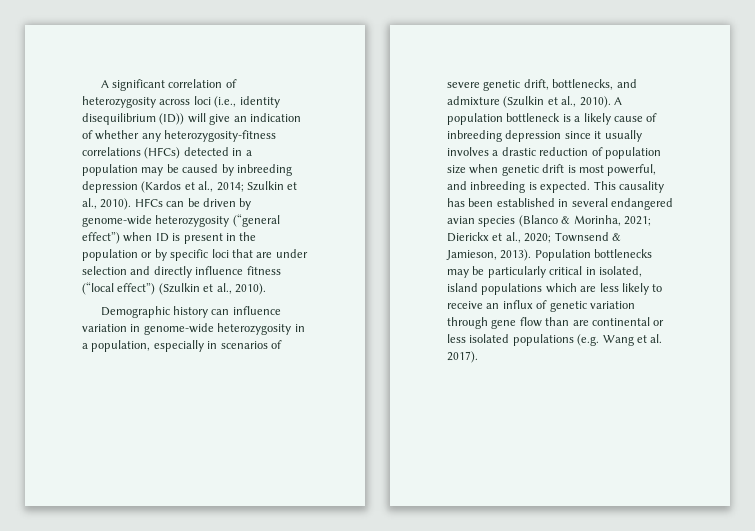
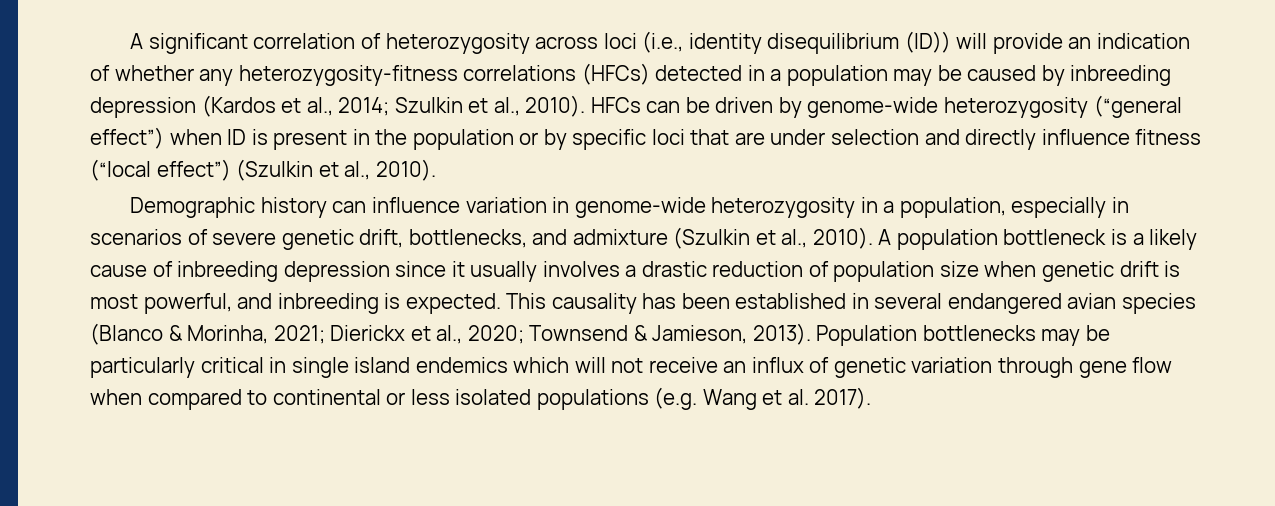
[209,114,231,125] give -> [992,33,1063,54] provide
[598,266,642,277] [447,283,663,295] isolated, island populations which are less likely to -> [291,357,644,378] single island endemics which will not
[545,317,589,326] than are -> [90,389,268,410] when compared to

